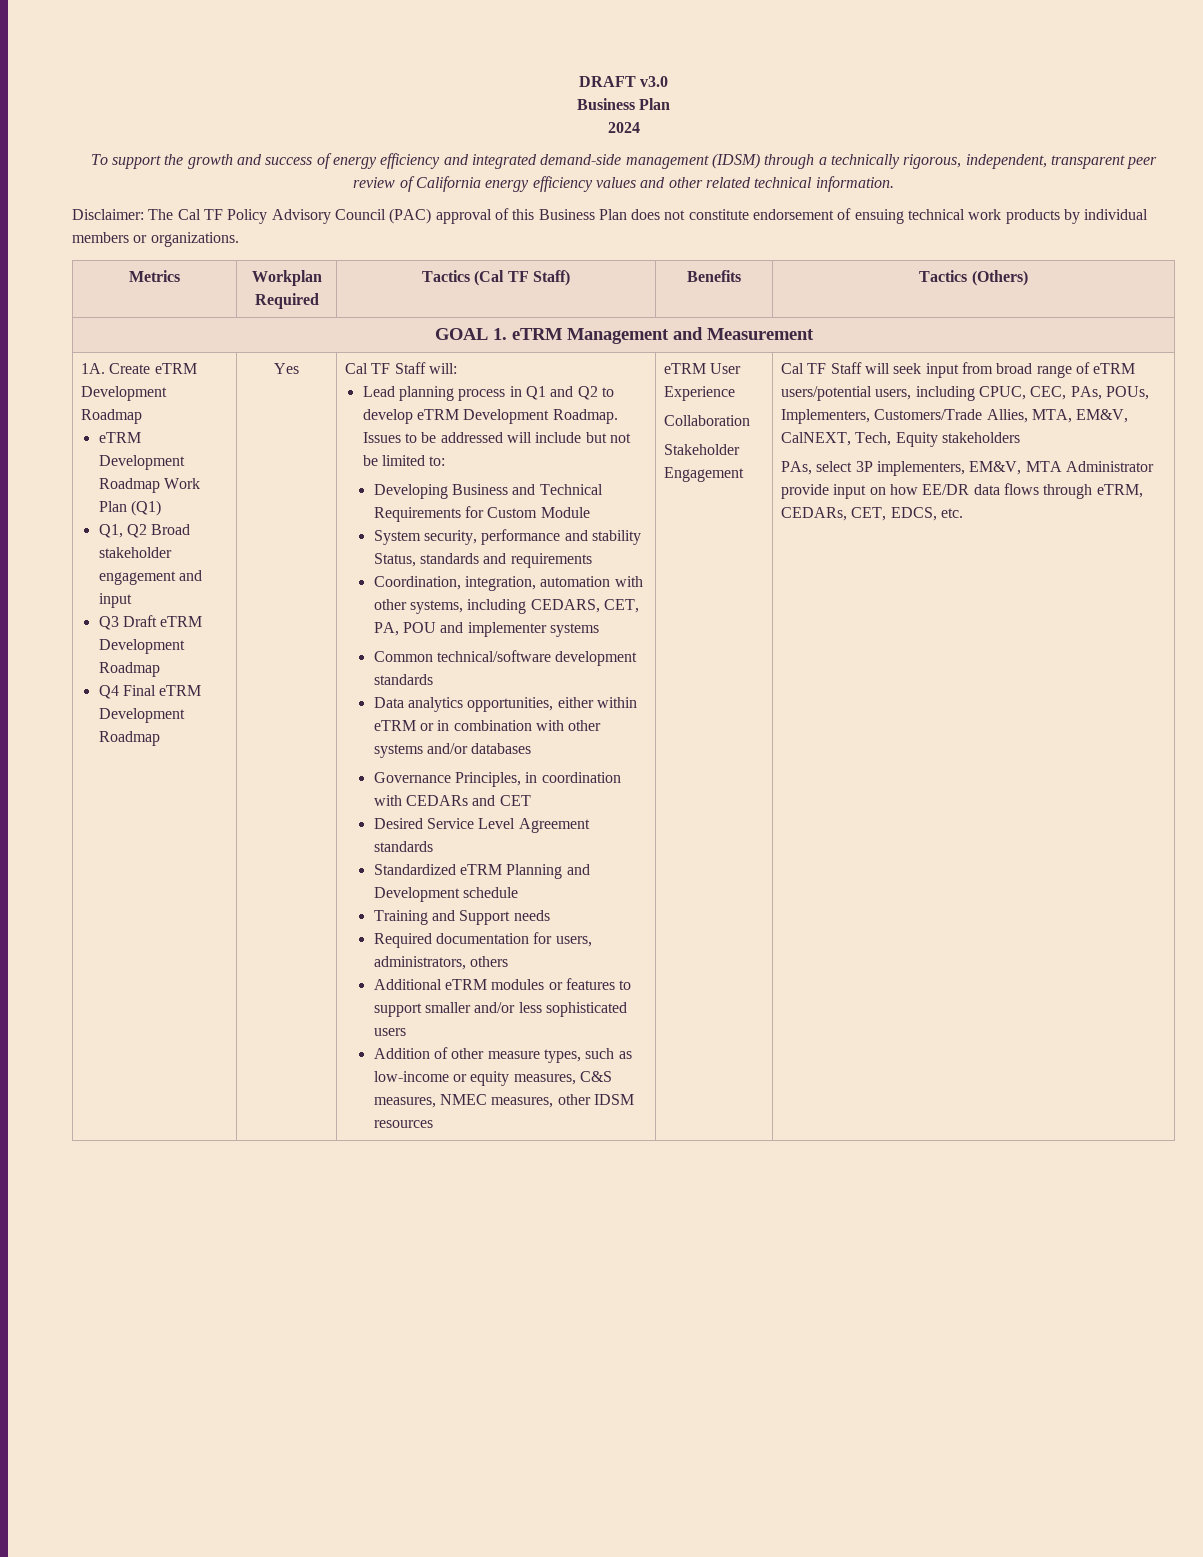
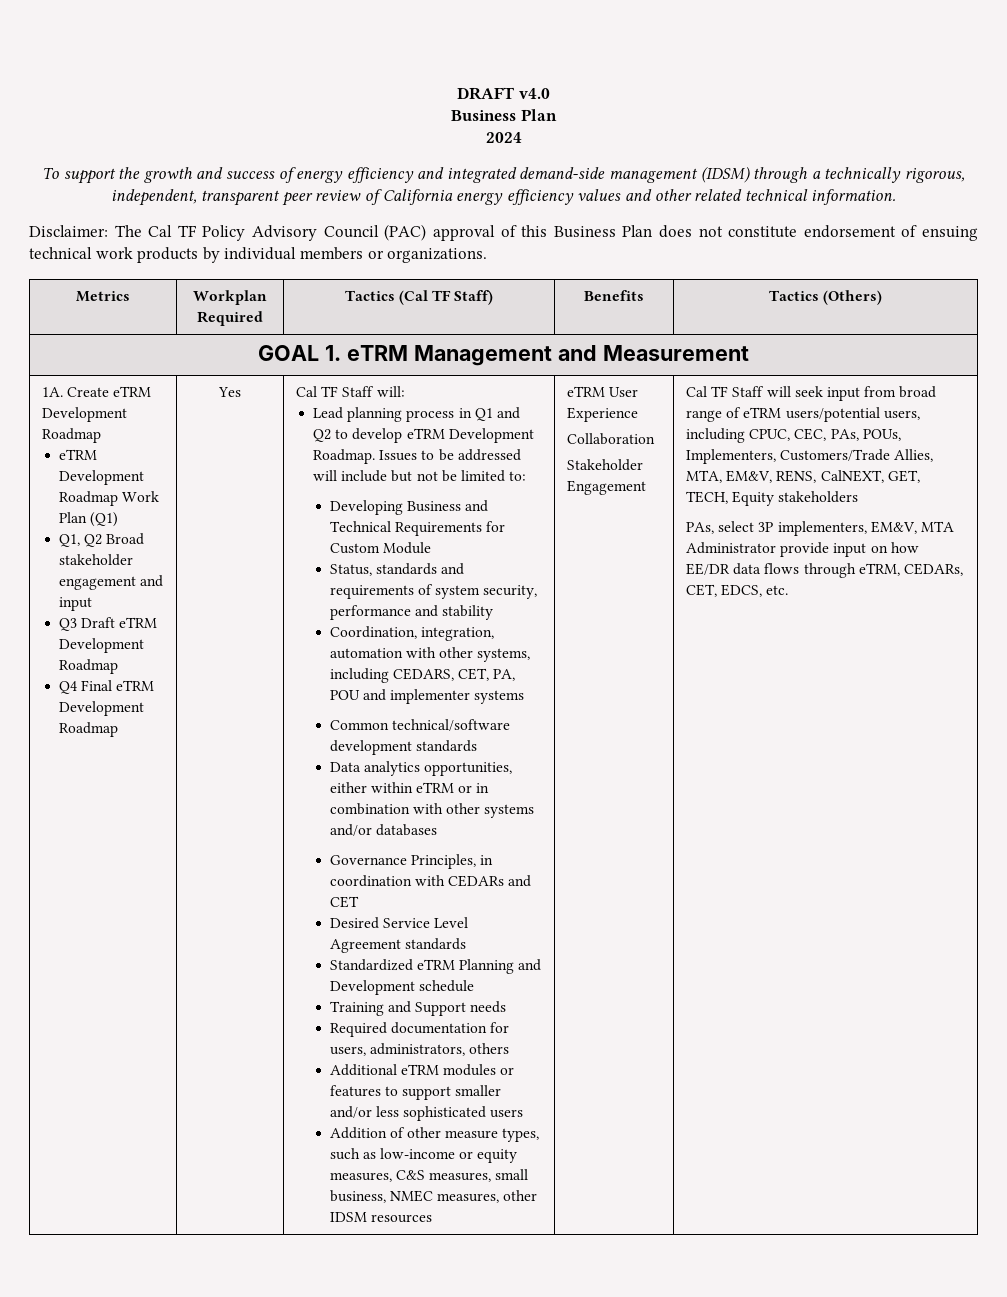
[640,76,669,87] v3.0 -> [518,88,550,99] v4.0
[373,530,421,545] System -> [329,563,465,576] [329,584,481,599] Status, standards and requirements of system
[373,553,592,568] Status, standards and requirements -> (494, 612) none
(436, 1102) none -> [495,1169,529,1180] [329,1190,386,1203] small business,
[780,432,892,446] CalNEXT, Tech, -> [776,470,920,483] [685,491,728,504] RENS, CalNEXT, GET, TECH,

